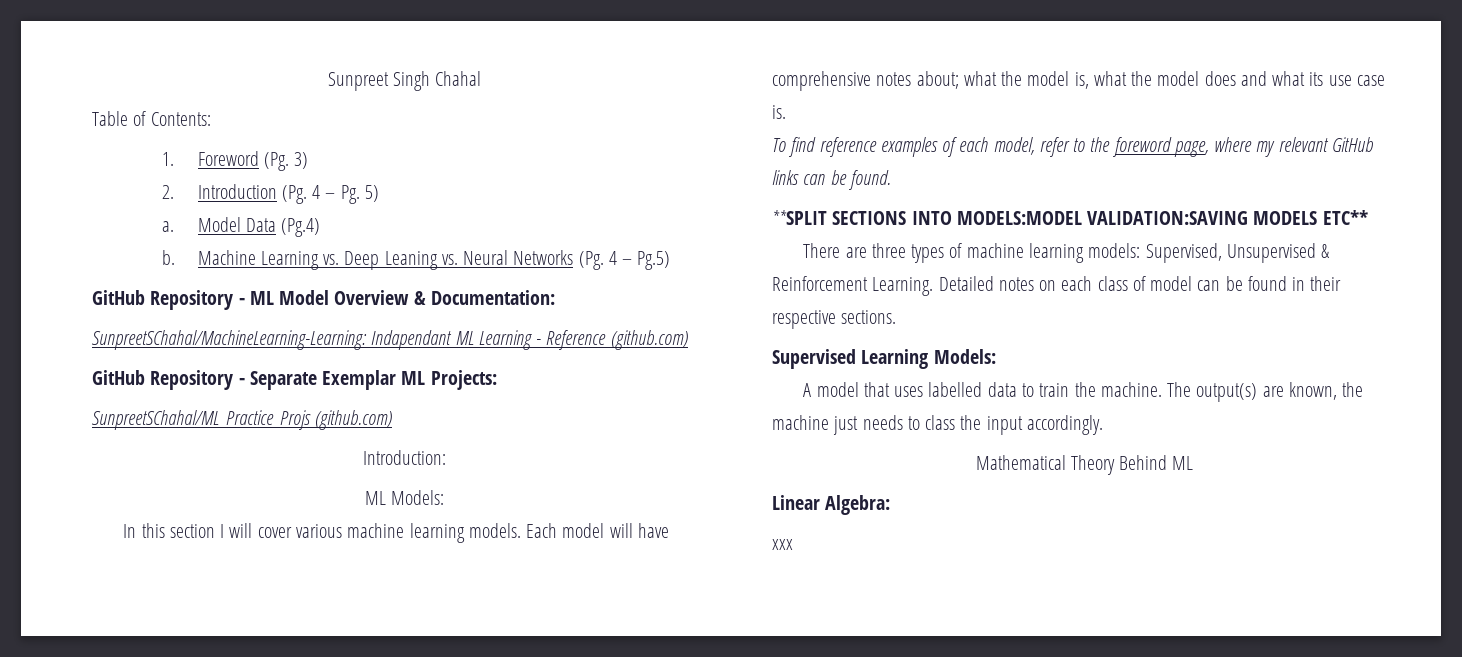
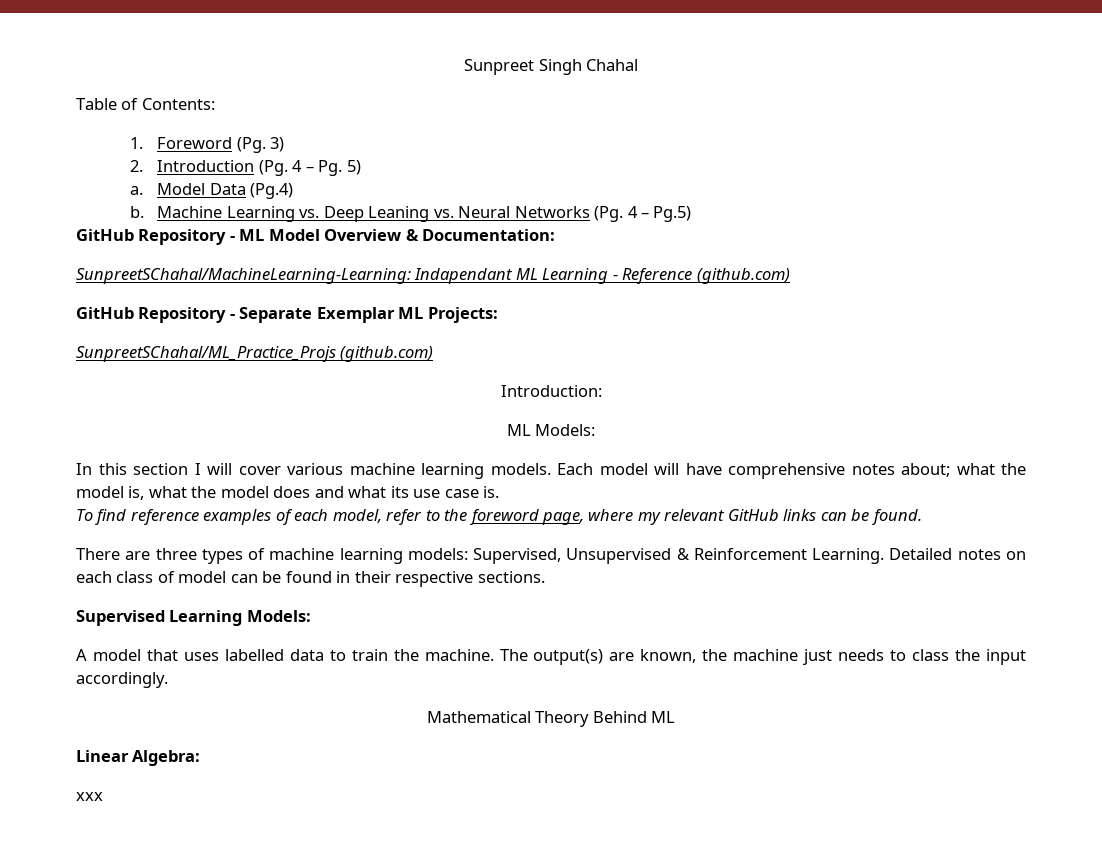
[772,210,1368,225] // **SPLIT SECTIONS INTO MODELS:MODEL VALIDATION:SAVING MODELS ETC** -> (922, 517) none

